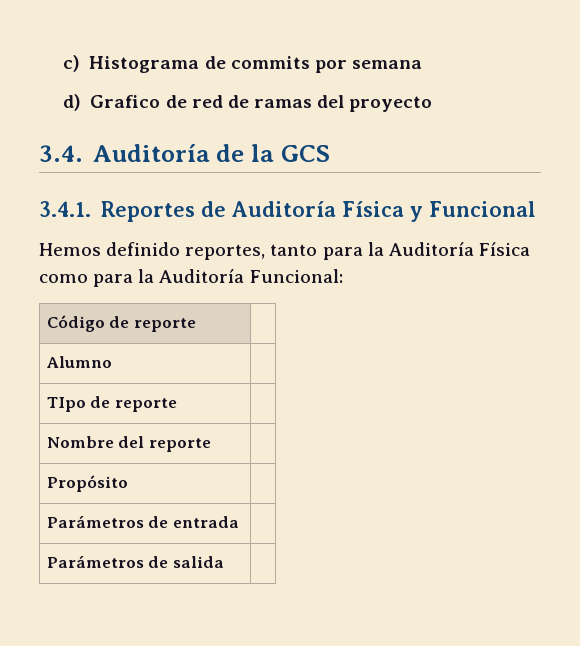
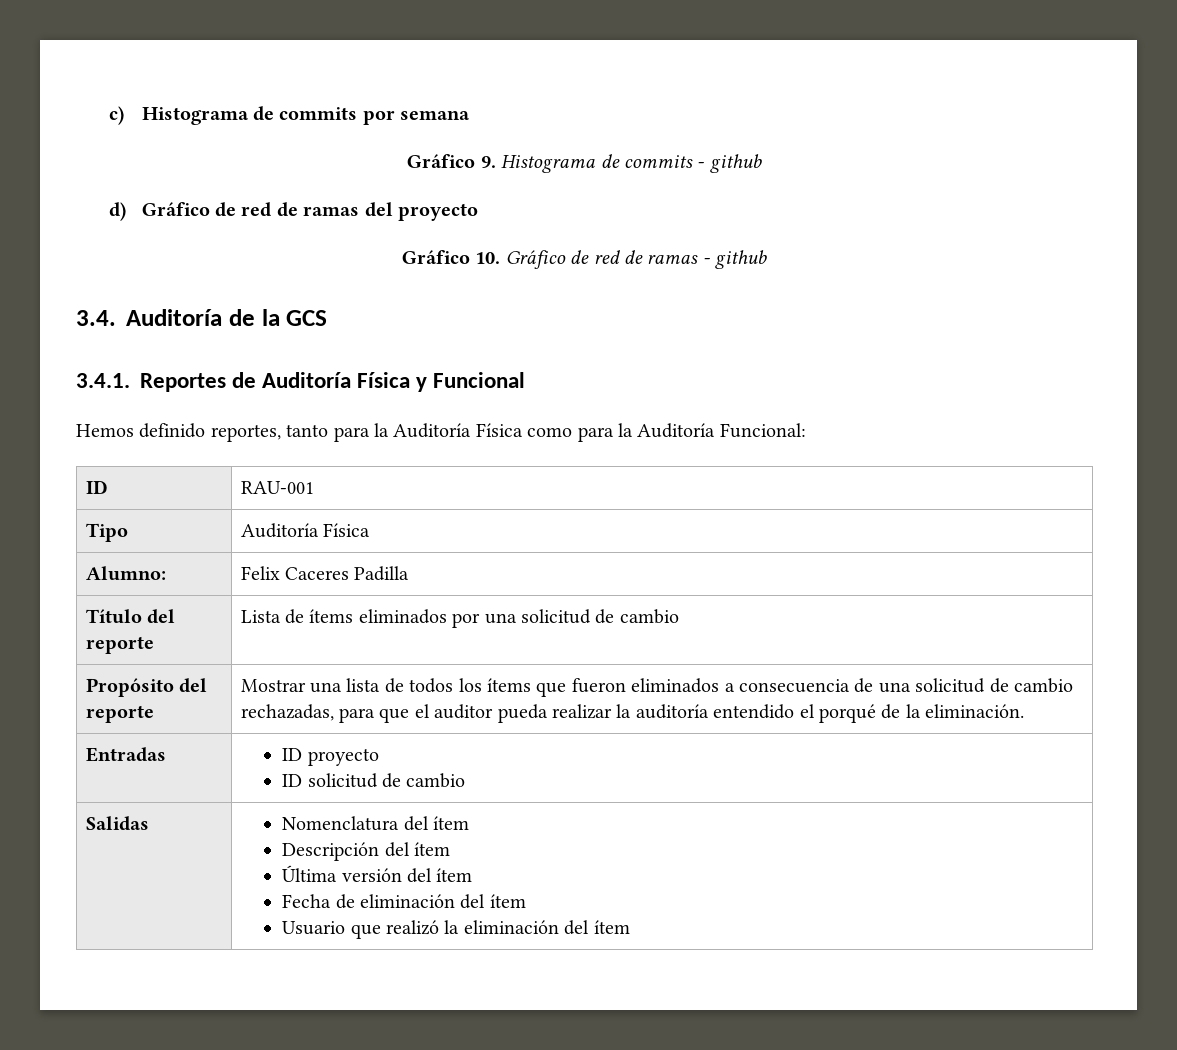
(422, 64) none -> [407,154,762,173] // Gráfico 9. Histograma de commits - github
[90,95,161,108] Grafico -> [141,202,210,216] Gráfico
(433, 104) none -> [401,250,768,269] // Gráfico 10. Gráfico de red de ramas - github
[46,315,196,332] [45,356,112,368] [46,396,177,412] [46,436,211,452] [46,475,128,492] [46,515,239,528] [46,555,224,568] Código de reporte | // Alumno | // TIpo de reporte | // Nombre del reporte | // Propósito | // Parámetros de entrada | // Parámetros de salida | -> [85,480,108,494] [240,481,314,494] [85,523,128,542] [240,523,370,538] [85,566,166,581] [240,566,410,581] [85,609,175,624] [85,636,154,654] [240,609,679,628] [85,678,207,697] [85,705,154,723] [240,678,1073,697] [240,704,1025,723] [85,747,166,762] [282,748,379,766] [282,773,466,788] [85,816,149,831] [282,816,470,831] [282,842,451,861] [282,865,473,883] [282,894,526,909] [282,920,630,939] ID | RAU-001 // Tipo | Auditoría Física // Alumno: | Felix Caceres Padilla // Título del reporte | Lista de ítems eliminados por una solicitud de cambio // Propósito del reporte | Mostrar una lista de todos los ítems que fueron eliminados a consecuencia de una solicitud de cambio rechazadas, para que el auditor pueda realizar la auditoría entendido el porqué de la eliminación. // Entradas | ID proyecto // ID solicitud de cambio // Salidas | Nomenclatura del ítem // Descripción del ítem // Última versión del ítem // Fecha de eliminación del ítem // Usuario que realizó la eliminación del ítem

